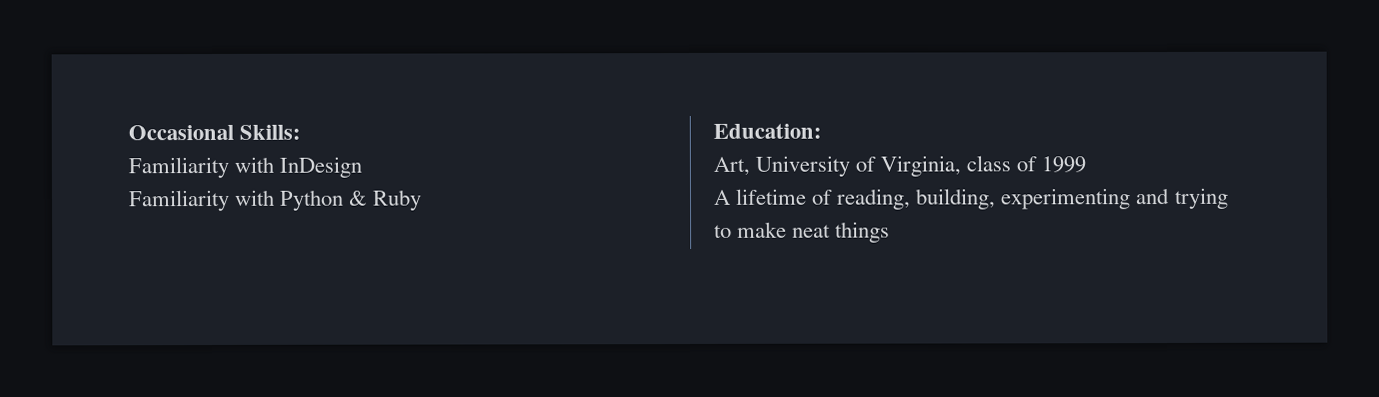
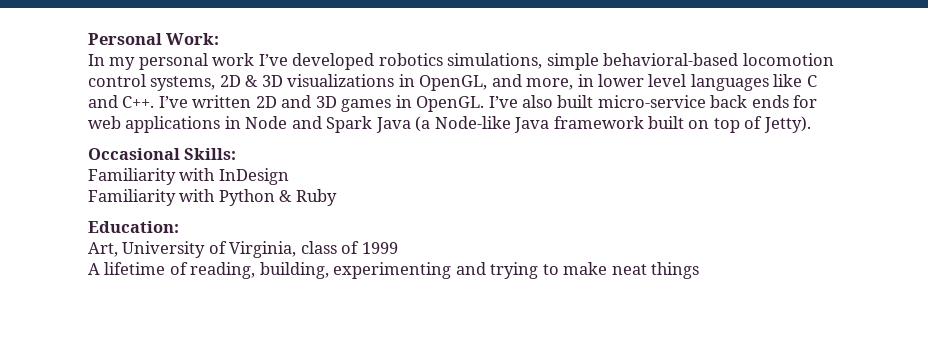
(128, 132) none -> [88,33,220,45] [88,53,834,70] [88,74,817,91] [88,95,818,112] [88,116,811,133] Personal Work: // In my personal work I’ve developed robotics simulations, simple behavioral-based locomotion control systems, 2D & 3D visualizations in OpenGL, and more, in lower level languages like C and C++. I’ve written 2D and 3D games in OpenGL. I’ve also built micro-service back ends for web applications in Node and Spark Java (a Node-like Java framework built on top of Jetty). //

